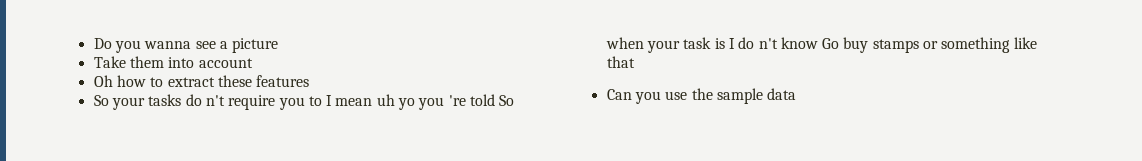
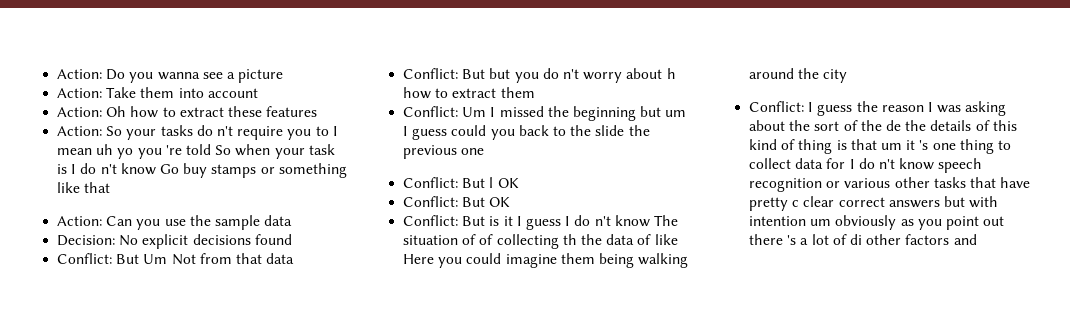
(93, 43) none -> [57,69,103,79] Action:
(279, 45) none -> [57,88,103,98] Action:
(253, 63) none -> [57,107,103,117] Action:
(310, 81) none -> [57,126,103,136] Action:
(635, 62) none -> [57,216,103,226] Action:
(797, 94) none -> [57,234,292,249] [57,253,295,265] [403,68,676,83] [403,87,535,99] [403,106,687,121] [403,125,650,140] [403,145,485,159] [403,177,519,188] [403,196,511,207] [403,215,678,230] [403,234,678,249] [403,253,689,268] [749,68,848,83] [749,101,1007,116] [749,120,1017,131] [749,139,1011,154] [749,158,983,173] [749,177,1031,192] [749,196,999,211] [749,215,1005,230] [749,234,977,245] // Decision: No explicit decisions found // Conflict: But Um Not from that data // Conflict: But but you do n't worry about h how to extract them // Conflict: Um I missed the beginning but um I guess could you back to the slide the previous one // Conflict: But l OK // Conflict: But OK // Conflict: But is it I guess I do n't know The situation of of collecting th the data of like Here you could imagine them being walking around the city // Conflict: I guess the reason I was asking about the sort of the de the details of this kind of thing is that um it 's one thing to collect data for I do n't know speech recognition or various other tasks that have pretty c clear correct answers but with intention um obviously as you point out there 's a lot of di other factors and

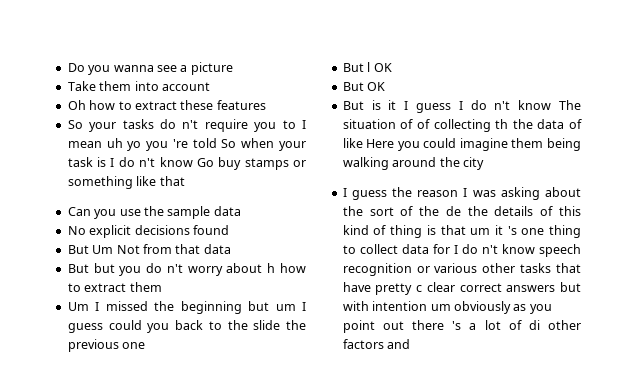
[57,69,103,79] Action: -> (67, 67) none
[57,88,103,98] Action: -> (233, 68) none
[57,107,103,117] Action: -> (210, 86) none
[57,126,103,136] Action: -> (266, 105) none
[57,216,103,226] Action: -> (185, 181) none
[57,235,116,246] Decision: -> (241, 211) none
[57,253,113,264] Conflict: -> (229, 230) none
[403,68,459,79] Conflict: -> (231, 249) none
[403,106,459,117] Conflict: -> (162, 287) none
[403,177,459,188] Conflict: -> (146, 345) none
[403,196,459,207] Conflict: -> (392, 67) none
[403,215,459,226] Conflict: -> (386, 86) none
[749,101,805,112] Conflict: -> (484, 163) none

